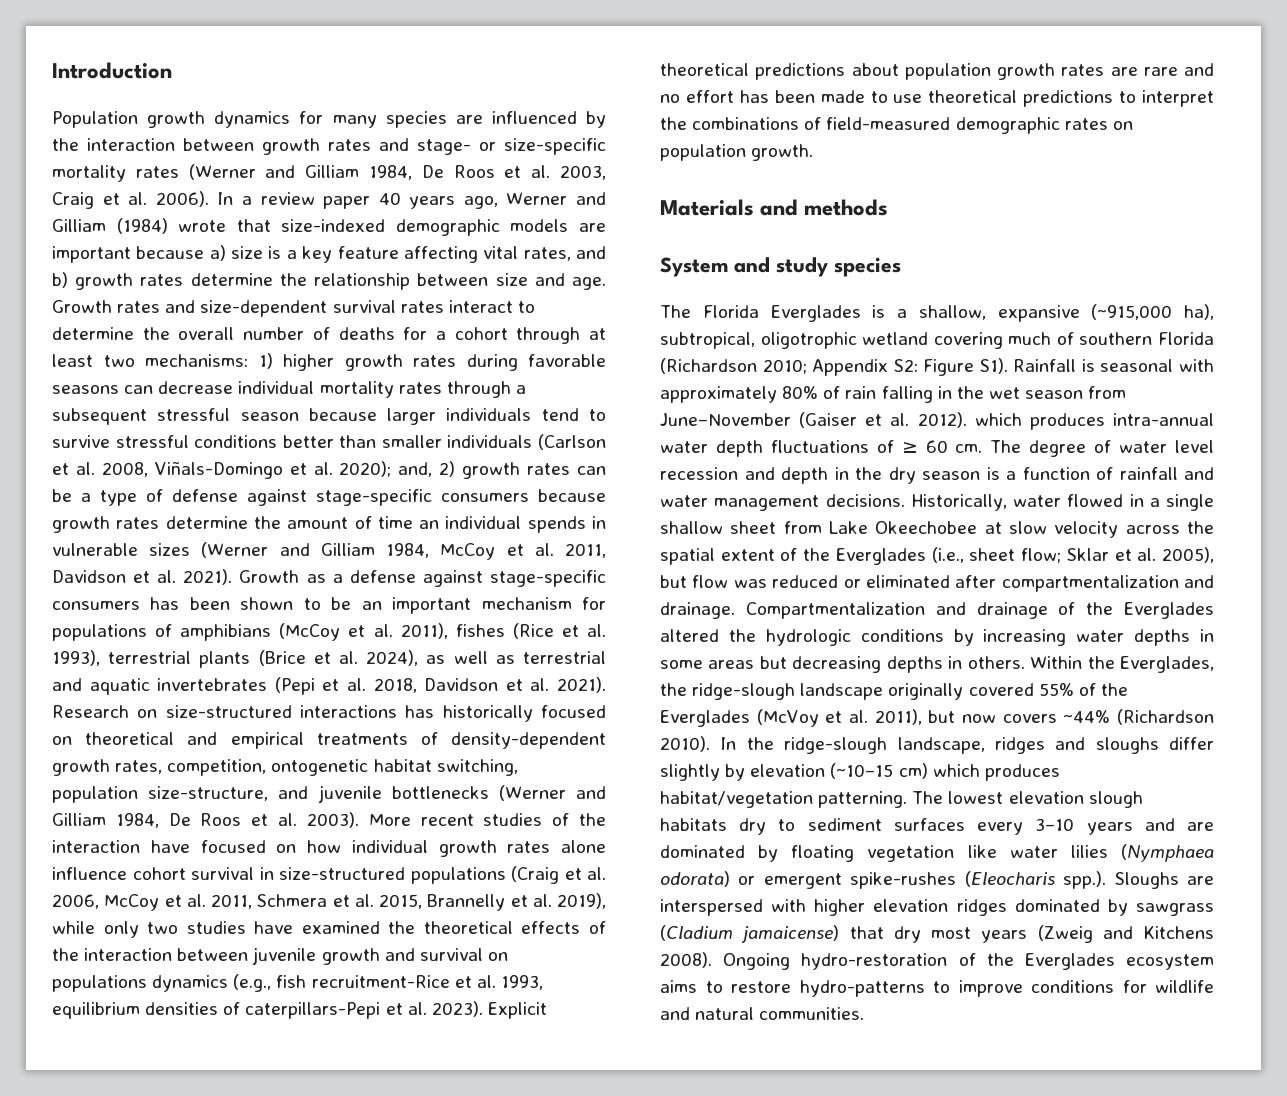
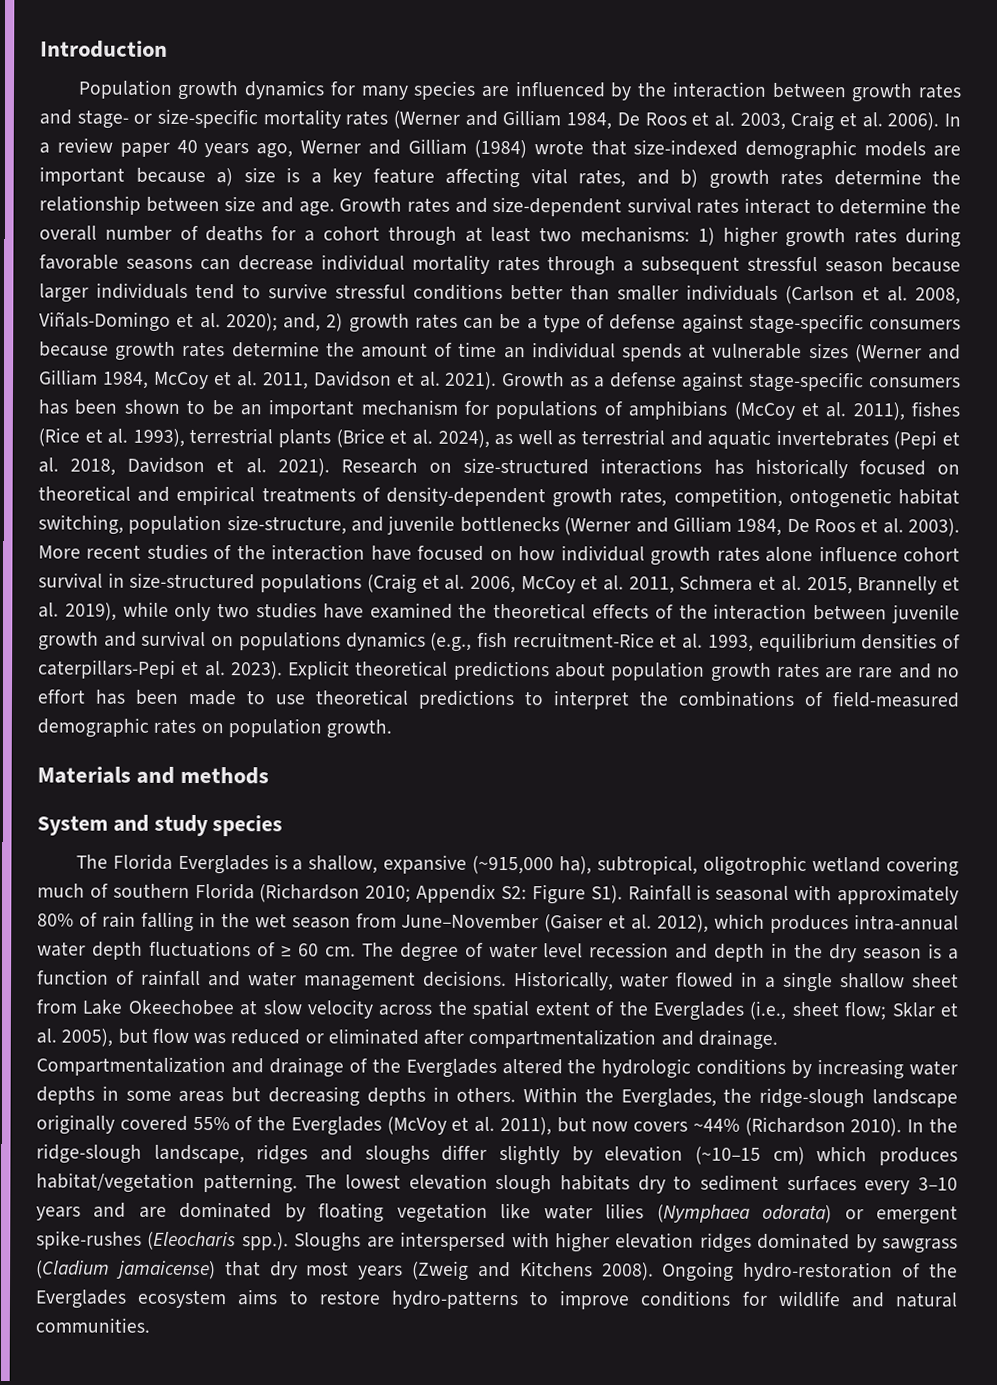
[592,516,606,529] in -> [688,343,707,359] at
[917,412,967,428] 2012). -> [657,914,710,933] 2012),

